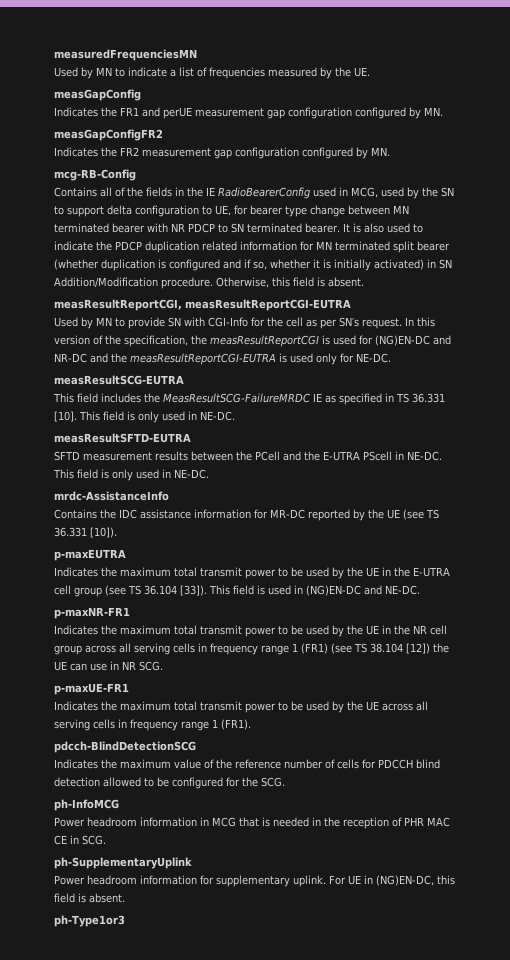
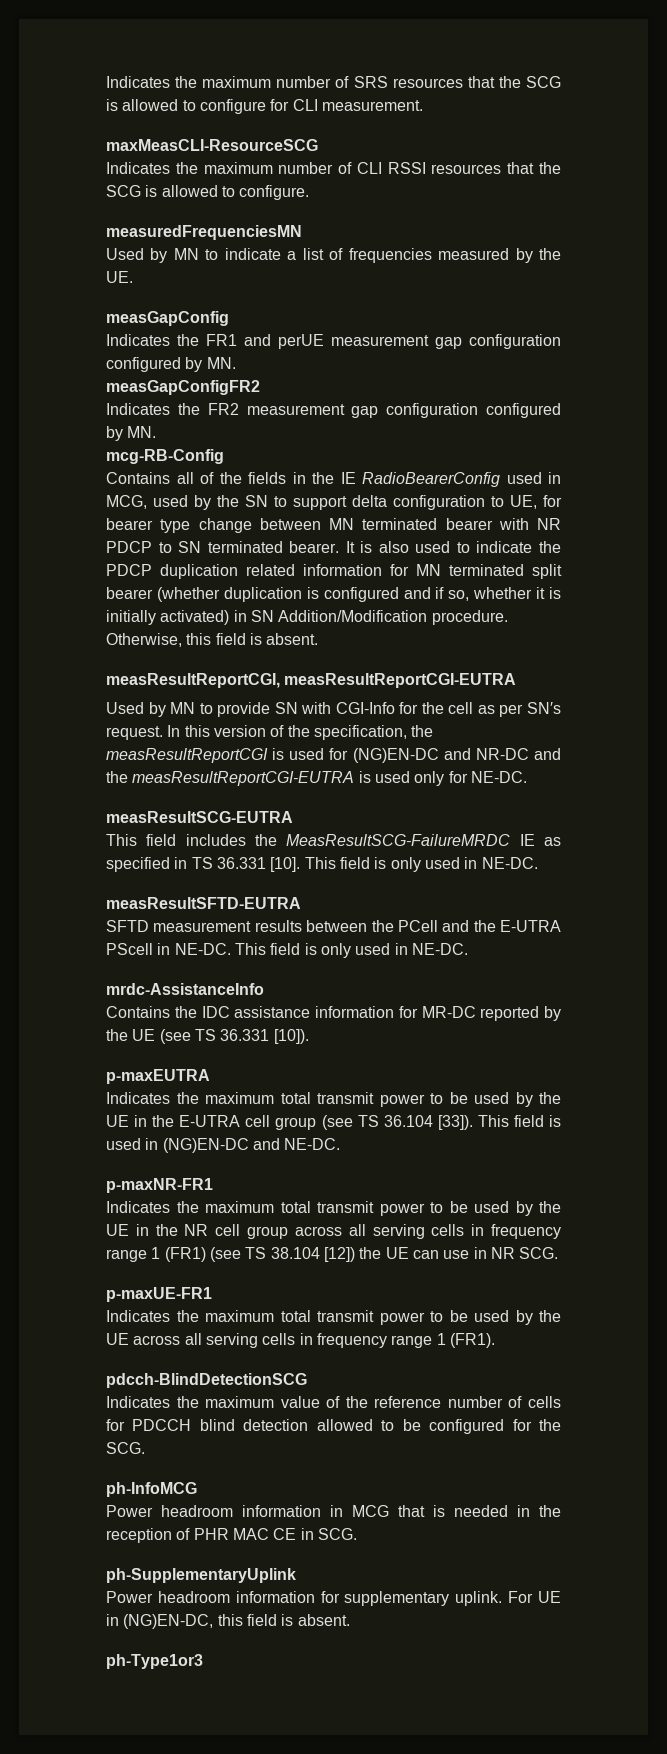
(54, 55) none -> [106,76,561,88] [106,99,423,114] [106,139,318,151] [106,162,561,174] [106,185,310,200] Indicates the maximum number of SRS resources that the SCG is allowed to configure for CLI measurement. // maxMeasCLI-ResourceSCG // Indicates the maximum number of CLI RSSI resources that the SCG is allowed to configure. //

